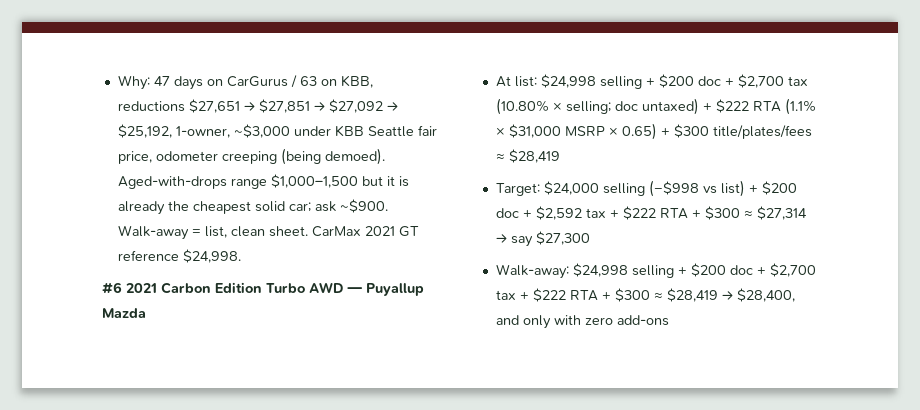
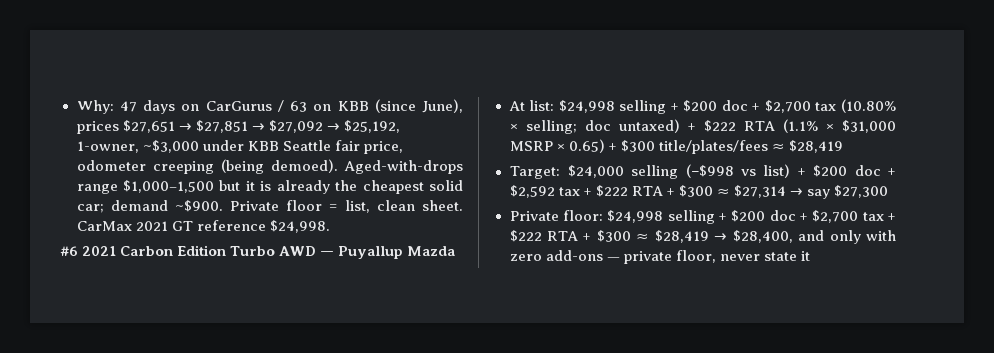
[340,75,373,88] [117,101,185,112] KBB, reductions -> [337,99,463,113] [76,121,119,134] KBB (since June), prices
[314,199,388,213] [117,225,189,240] ask ~$900. Walk-away -> [110,200,323,212] demand ~$900. Private floor
[495,264,569,279] Walk-away: -> [509,210,603,221] Private floor:
(669, 320) none -> [606,250,810,264] — private floor, never state it

